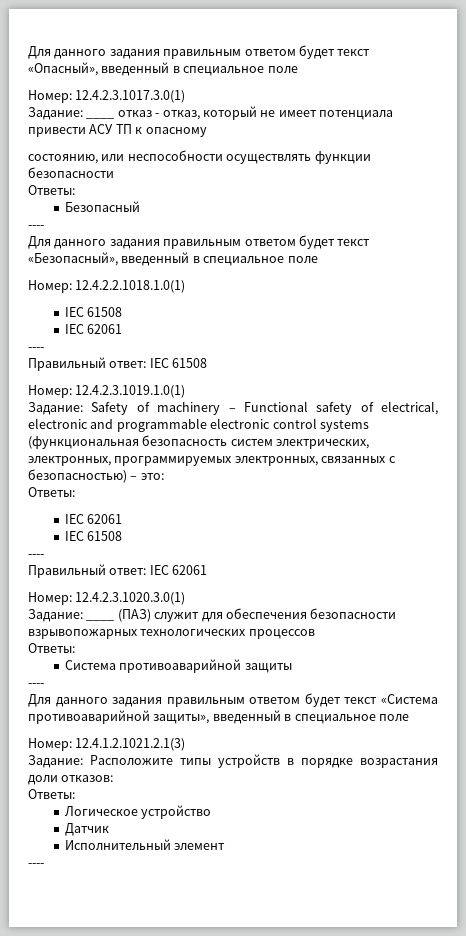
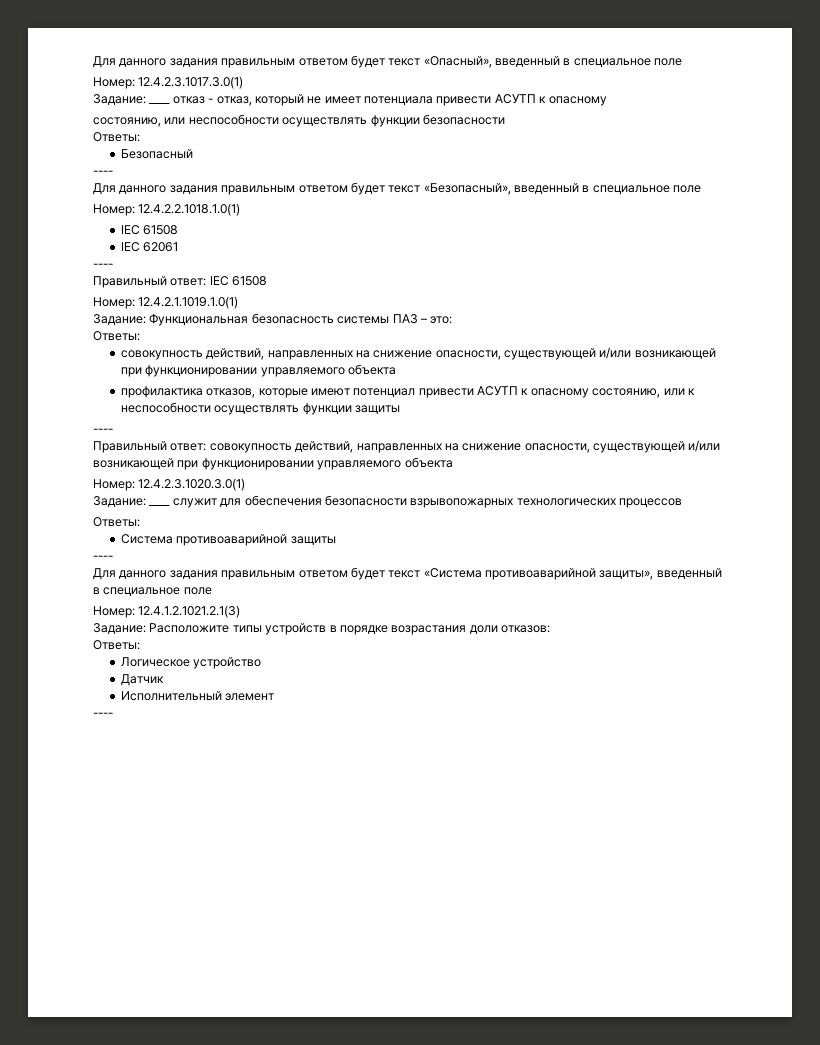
[89,124,132,134] АСУ ТП -> [494,94,536,104] АСУТП
[75,385,186,398] [28,401,438,415] [28,418,369,432] [28,435,370,449] [28,456,396,466] [28,469,164,483] [28,487,75,497] [64,514,123,524] [64,531,123,541] [28,554,44,558] [28,564,208,578] 12.4.2.3.1019.1.0(1) // Задание: Safety of machinery – Functional safety of electrical, electronic and programmable electronic control systems (функциональная безопасность систем электрических, электронных, программируемых электронных, связанных с безопасностью) – это: // Ответы: // IEC 62061 // IEC 61508 // ---- // Правильный ответ: IEC 62061 -> [138,296,239,309] [93,313,453,326] [93,331,140,341] [120,347,716,360] [120,364,396,377] [120,386,695,398] [120,402,400,415] [93,428,113,433] [93,440,721,453] [93,457,453,470] 12.4.2.1.1019.1.0(1) // Задание: Функциональная безопасность системы ПАЗ – это: // Ответы: // совокупность действий, направленных на снижение опасности, существующей и/или возникающей при функционировании управляемого объекта // профилактика отказов, которые имеют потенциал привести АСУТП к опасному состоянию, или к неспособности осуществлять функции защиты // ---- // Правильный ответ: совокупность действий, направленных на снижение опасности, существующей и/или возникающей при функционировании управляемого объекта
[117,609,151,622] (ПАЗ) -> (171, 505) none

